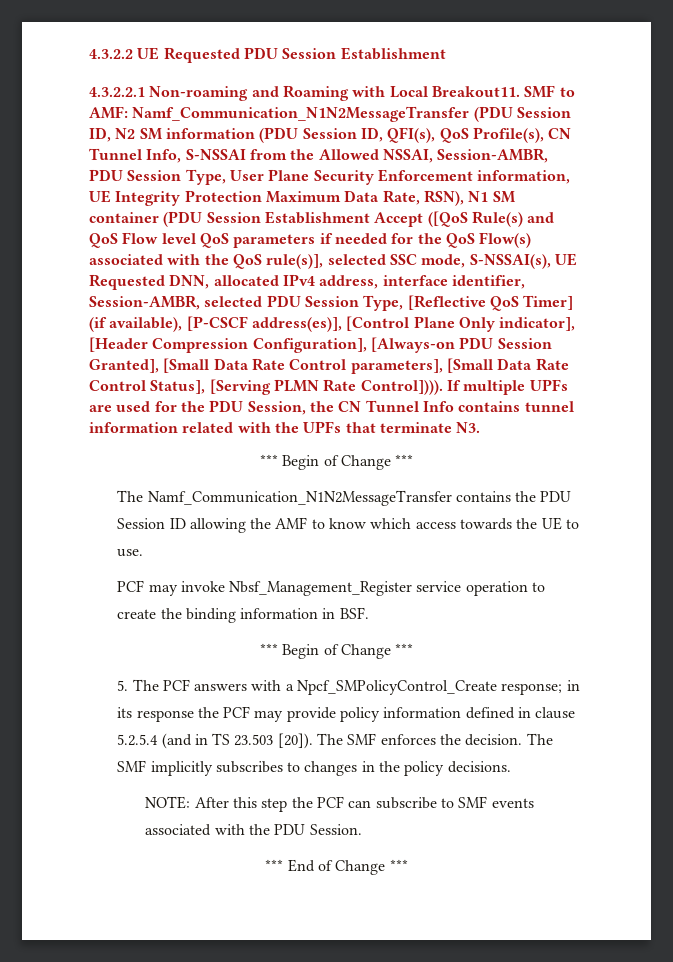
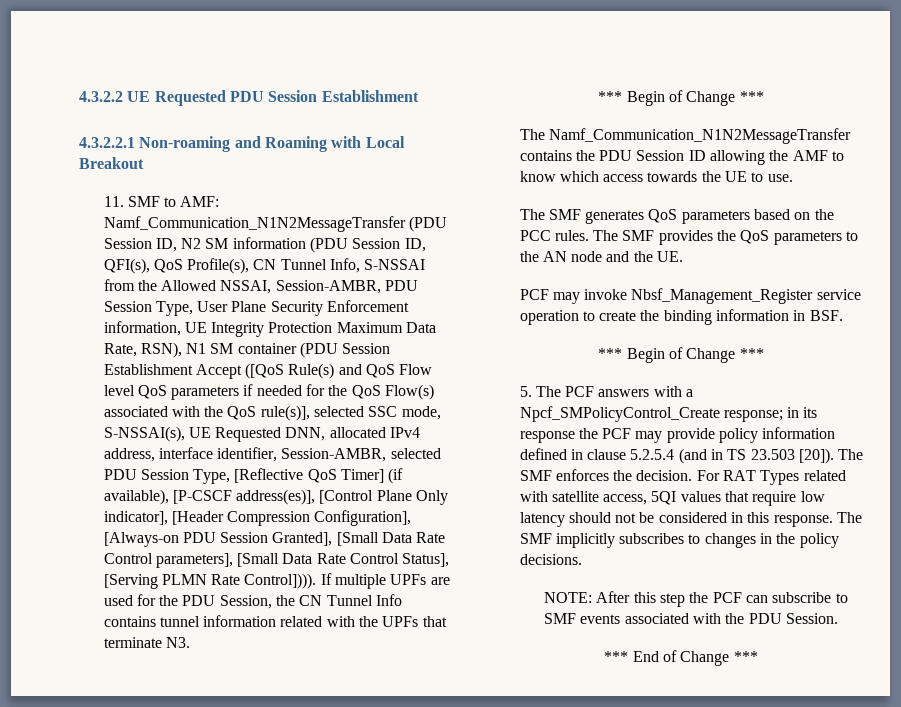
[431,86,520,97] Breakout11. -> [79,157,144,169] [103,196,124,207] Breakout // 11.
(144, 553) none -> [519,209,834,224] [519,230,859,245] [519,251,684,262] // The SMF generates QoS parameters based on the PCC rules. The SMF provides the QoS parameters to the AN node and the UE.
(523, 740) none -> [696,470,846,485] [519,491,825,506] [519,512,833,527] For RAT Types related with satellite access, 5QI values that require low latency should not be considered in this response.

